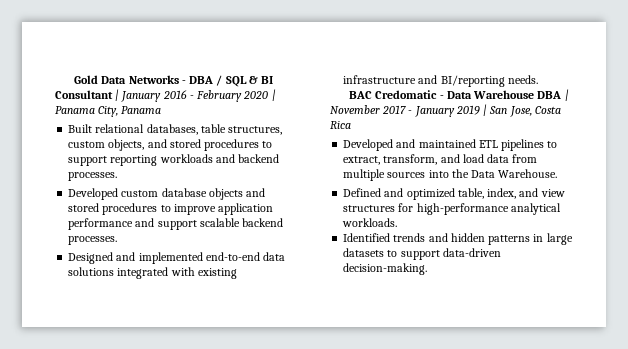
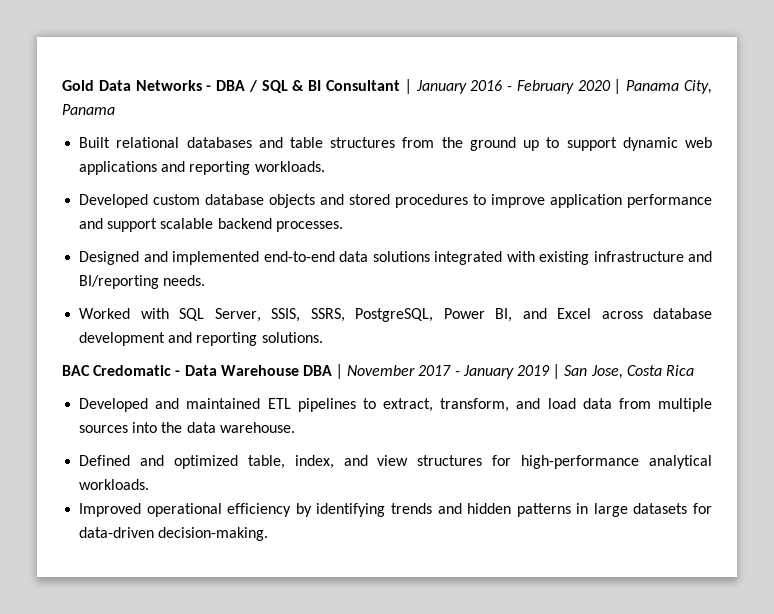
[146,124,283,135] [68,139,273,151] [68,154,280,166] [68,172,118,181] databases, table structures, custom objects, and stored procedures to support reporting workloads and backend processes. -> [186,137,712,151] [79,161,325,175] databases and table structures from the ground up to support dynamic web applications and reporting workloads.
(538, 79) none -> [79,308,712,322] [79,332,323,346] // Worked with SQL Server, SSIS, SSRS, PostgreSQL, Power BI, and Excel across database development and reporting solutions.
[471,169,558,178] Data Warehouse. -> [186,422,295,433] data warehouse.
[343,233,391,242] Identified -> [79,503,386,517] Improved operational efficiency by identifying
[387,250,440,260] to support -> [692,503,712,514] for

